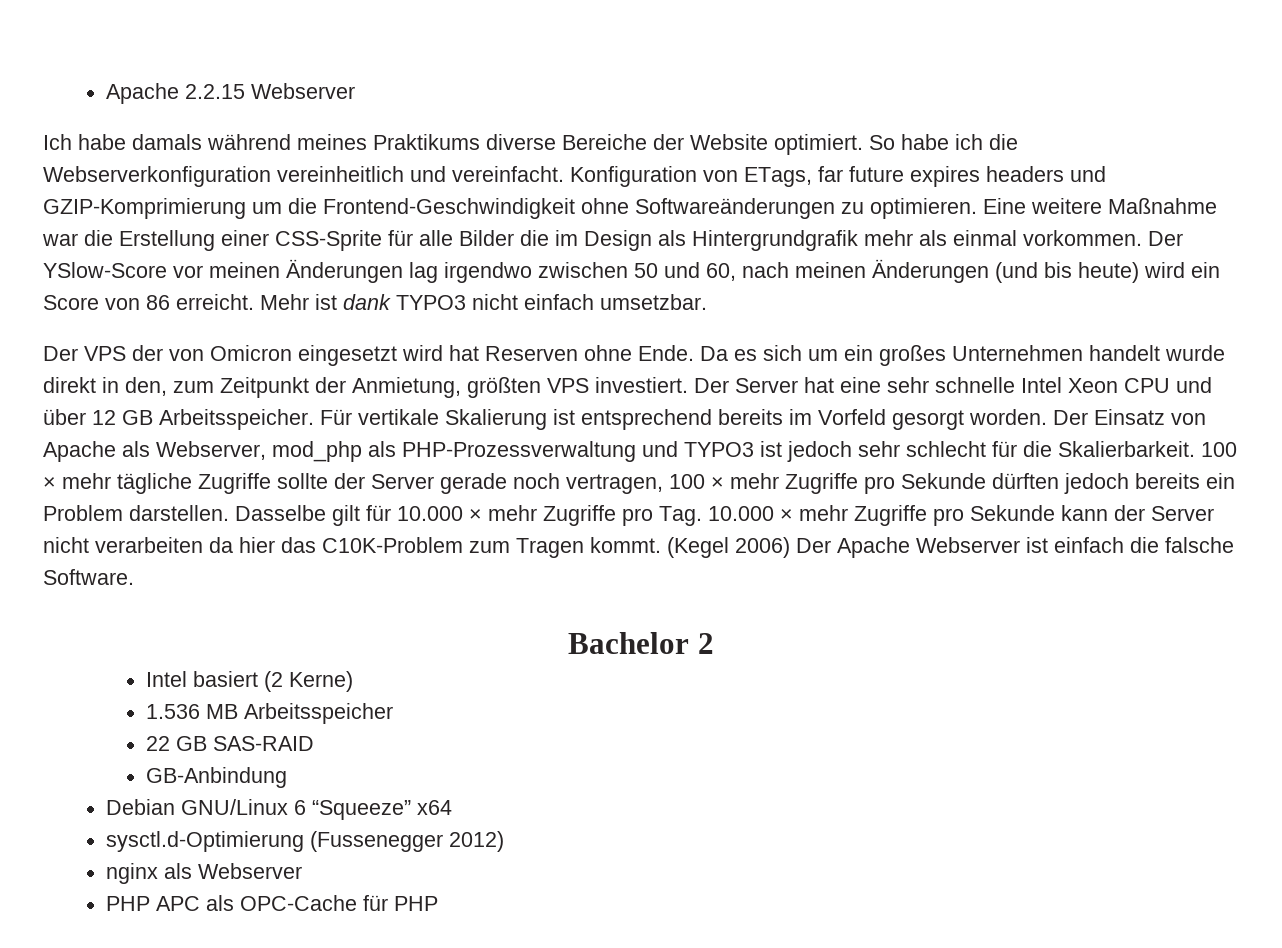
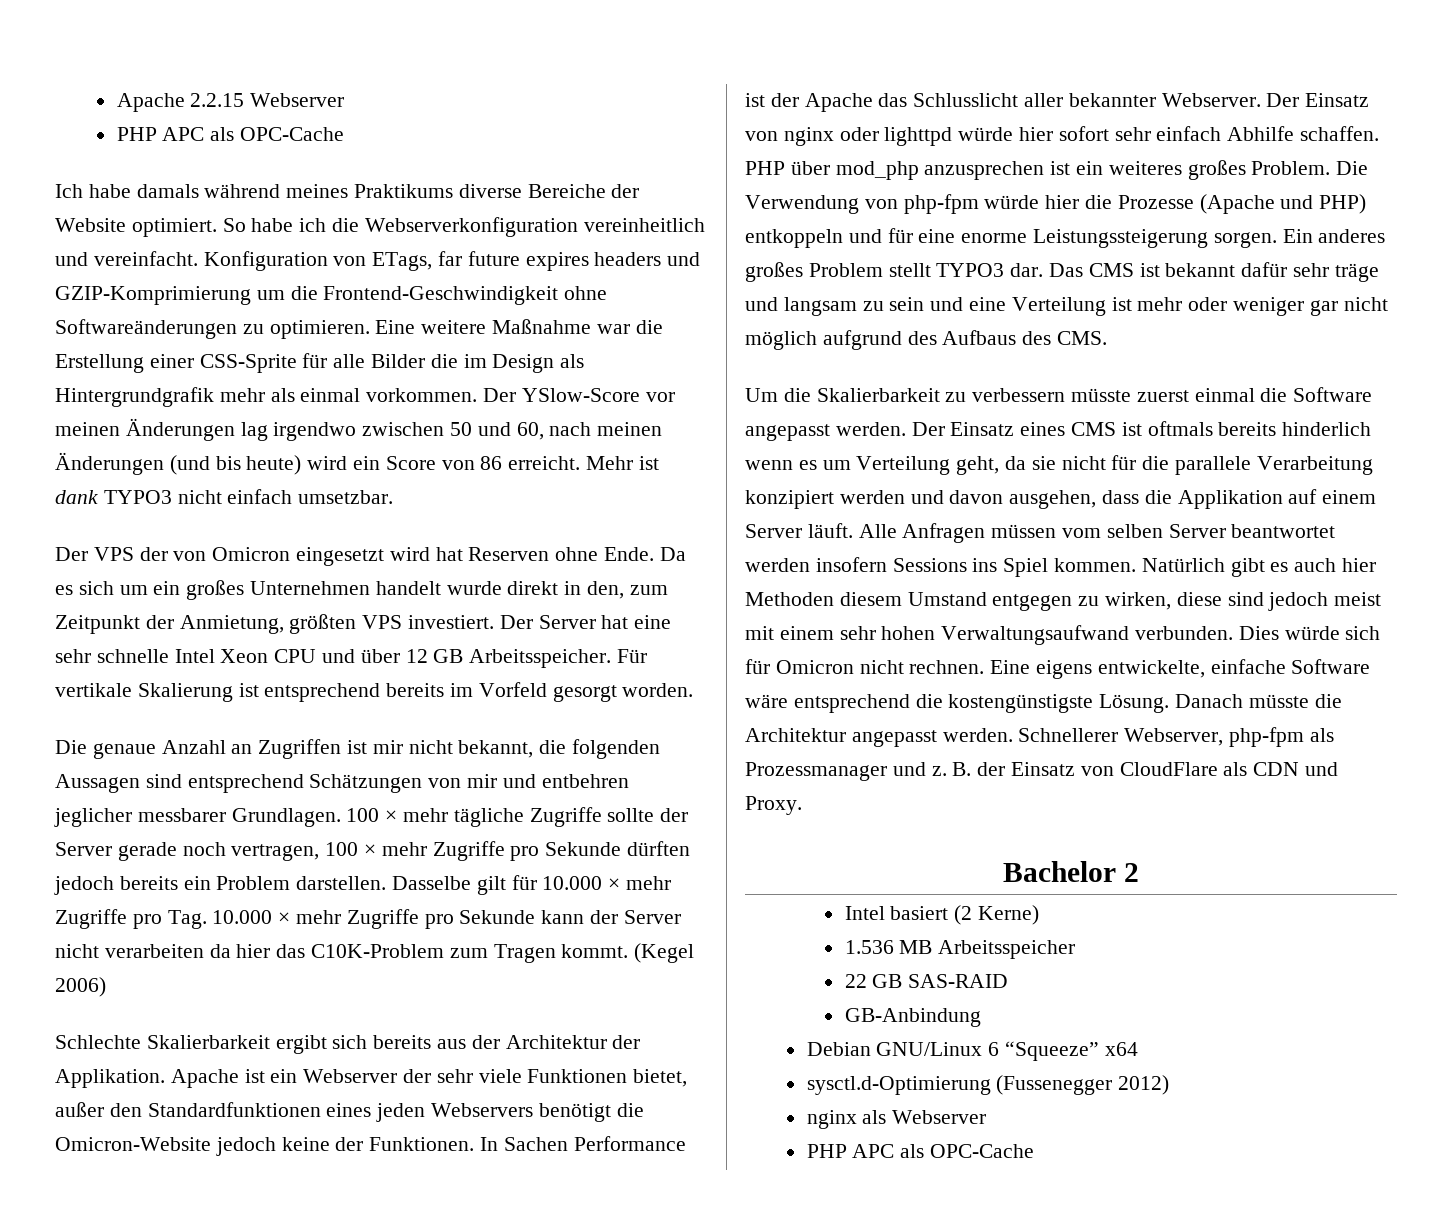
(356, 91) none -> [116,127,345,141] // PHP APC als OPC-Cache
[1053,409,1206,425] [43,441,1195,462] Der Einsatz von Apache als Webserver, mod_php als PHP-Prozessverwaltung und TYPO3 ist jedoch sehr schlecht für die Skalierbarkeit. -> [55,739,661,759] [55,774,629,793] [54,808,341,827] // Die genaue Anzahl an Zugriffen ist mir nicht bekannt, die folgenden Aussagen sind entsprechend Schätzungen von mir und entbehren jeglicher messbarer Grundlagen.
[796,537,1234,558] [43,569,134,585] Der Apache Webserver ist einfach die falsche Software. -> [55,1035,641,1054] [55,1069,688,1088] [55,1102,644,1122] [55,1136,686,1156] [745,93,1370,112] [745,126,1380,146] [745,160,1369,180] [745,194,1367,214] [745,228,1386,248] [745,262,1379,282] [745,297,1388,316] [745,330,1108,350] [745,387,1373,402] [745,421,1372,441] [745,455,1373,475] [745,489,1377,509] [745,523,1336,543] [745,557,1377,577] [745,592,1382,611] [745,625,1381,645] [745,659,1371,679] [745,694,1342,713] [745,727,1334,747] [745,762,1339,781] [745,796,802,815] // Schlechte Skalierbarkeit ergibt sich bereits aus der Architektur der Applikation. Apache ist ein Webserver der sehr viele Funktionen bietet, außer den Standardfunktionen eines jeden Webservers benötigt die Omicron-Website jedoch keine der Funktionen. In Sachen Performance ist der Apache das Schlusslicht aller bekannter Webserver. Der Einsatz von nginx oder lighttpd würde hier sofort sehr einfach Abhilfe schaffen. PHP über mod_php anzusprechen ist ein weiteres großes Problem. Die Verwendung von php-fpm würde hier die Prozesse (Apache und PHP) entkoppeln und für eine enorme Leistungssteigerung sorgen. Ein anderes großes Problem stellt TYPO3 dar. Das CMS ist bekannt dafür sehr träge und langsam zu sein und eine Verteilung ist mehr oder weniger gar nicht möglich aufgrund des Aufbaus des CMS. // Um die Skalierbarkeit zu verbessern müsste zuerst einmal die Software angepasst werden. Der Einsatz eines CMS ist oftmals bereits hinderlich wenn es um Verteilung geht, da sie nicht für die parallele Verarbeitung konzipiert werden und davon ausgehen, dass die Applikation auf einem Server läuft. Alle Anfragen müssen vom selben Server beantwortet werden insofern Sessions ins Spiel kommen. Natürlich gibt es auch hier Methoden diesem Umstand entgegen zu wirken, diese sind jedoch meist mit einem sehr hohen Verwaltungsaufwand verbunden. Dies würde sich für Omicron nicht rechnen. Eine eigens entwickelte, einfache Software wäre entsprechend die kostengünstigste Lösung. Danach müsste die Architektur angepasst werden. Schnellerer Webserver, php-fpm als Prozessmanager und z. B. der Einsatz von CloudFlare als CDN und Proxy.
[363,895,439,911] für PHP -> (1035, 1151) none

